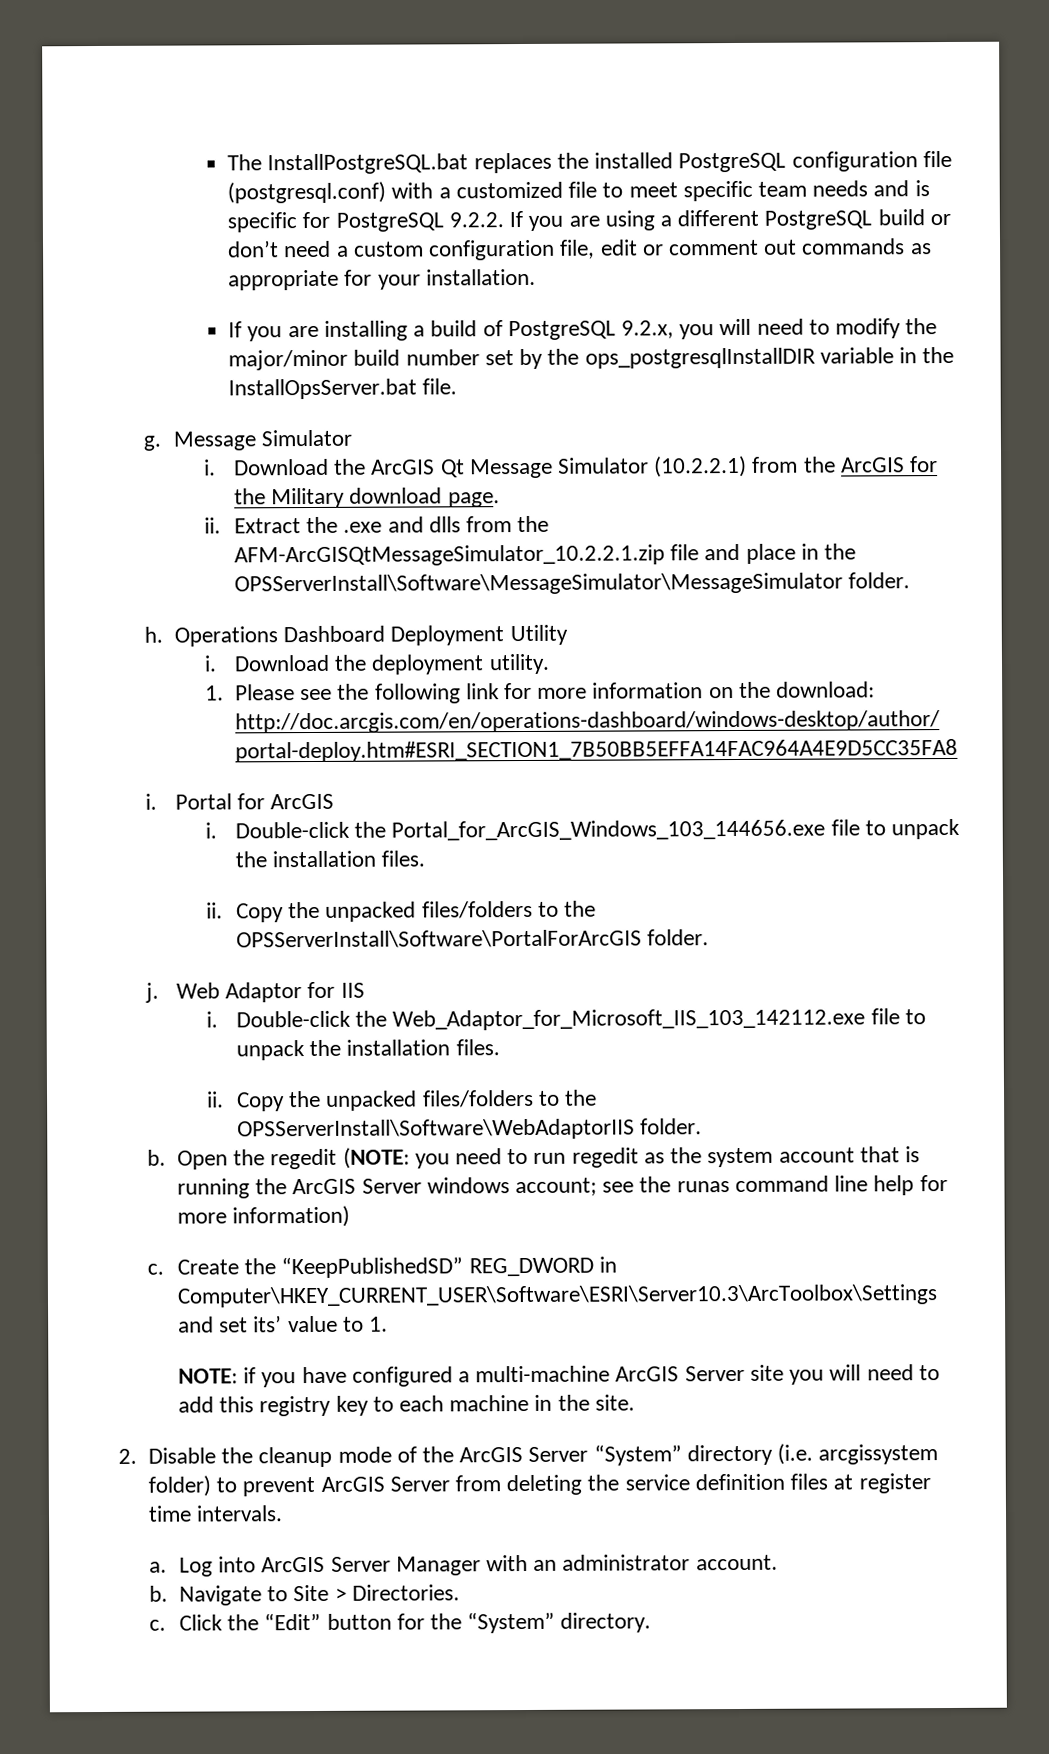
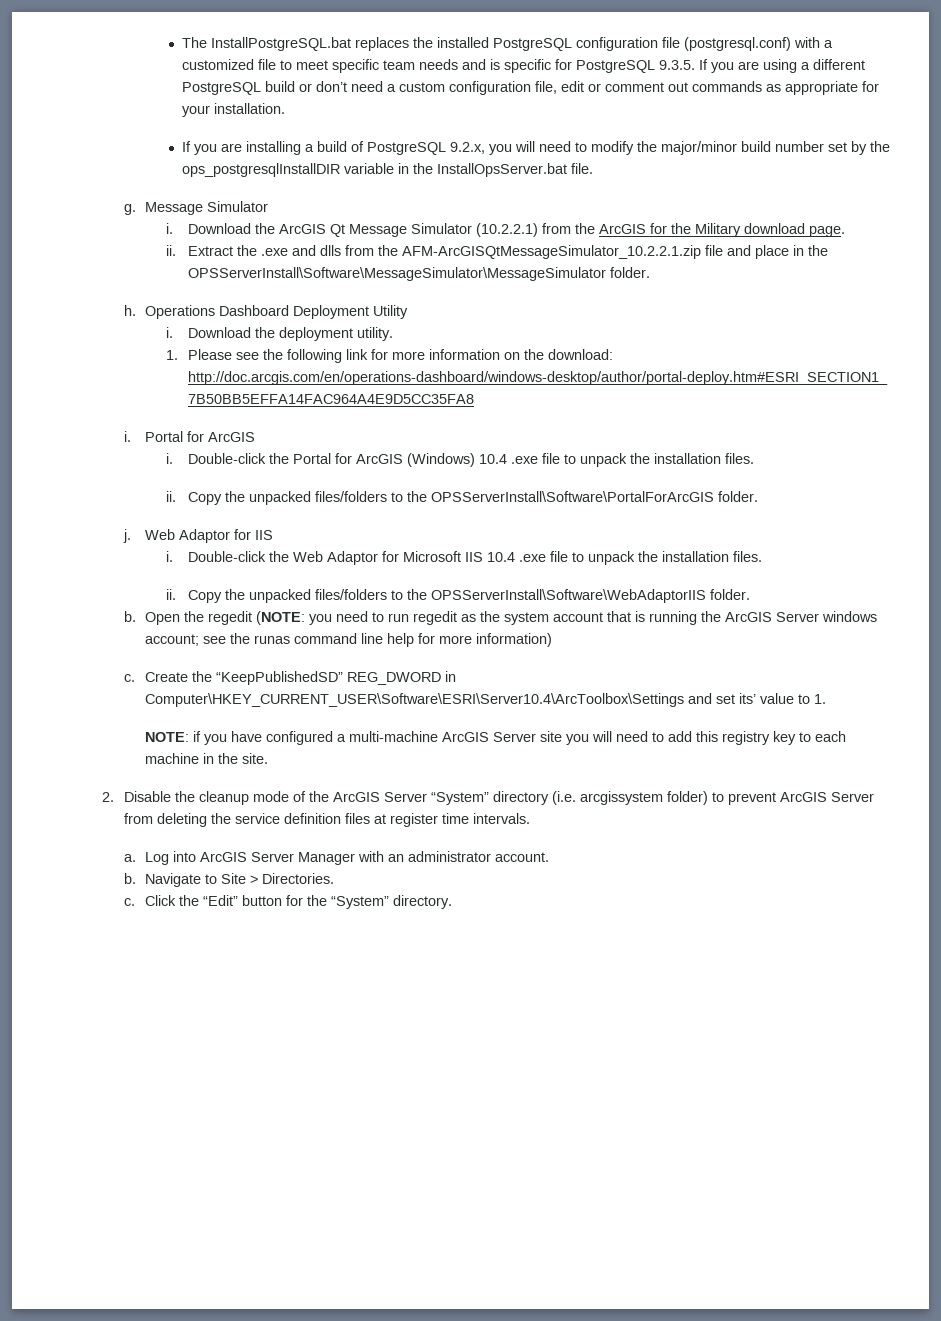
[448,212,504,228] 9.2.2. -> [659,60,696,70] 9.3.5.
[391,819,826,841] Portal_for_ArcGIS_Windows_103_144656.exe -> [292,453,538,467] Portal for ArcGIS (Windows) 10.4 .exe
[392,1008,866,1031] Web_Adaptor_for_Microsoft_IIS_103_142112.exe -> [292,551,546,565] Web Adaptor for Microsoft IIS 10.4 .exe
[176,1284,938,1308] Computer\HKEY_CURRENT_USER\Software\ESRI\Server10.3\ArcToolbox\Settings -> [145,693,685,707] Computer\HKEY_CURRENT_USER\Software\ESRI\Server10.4\ArcToolbox\Settings

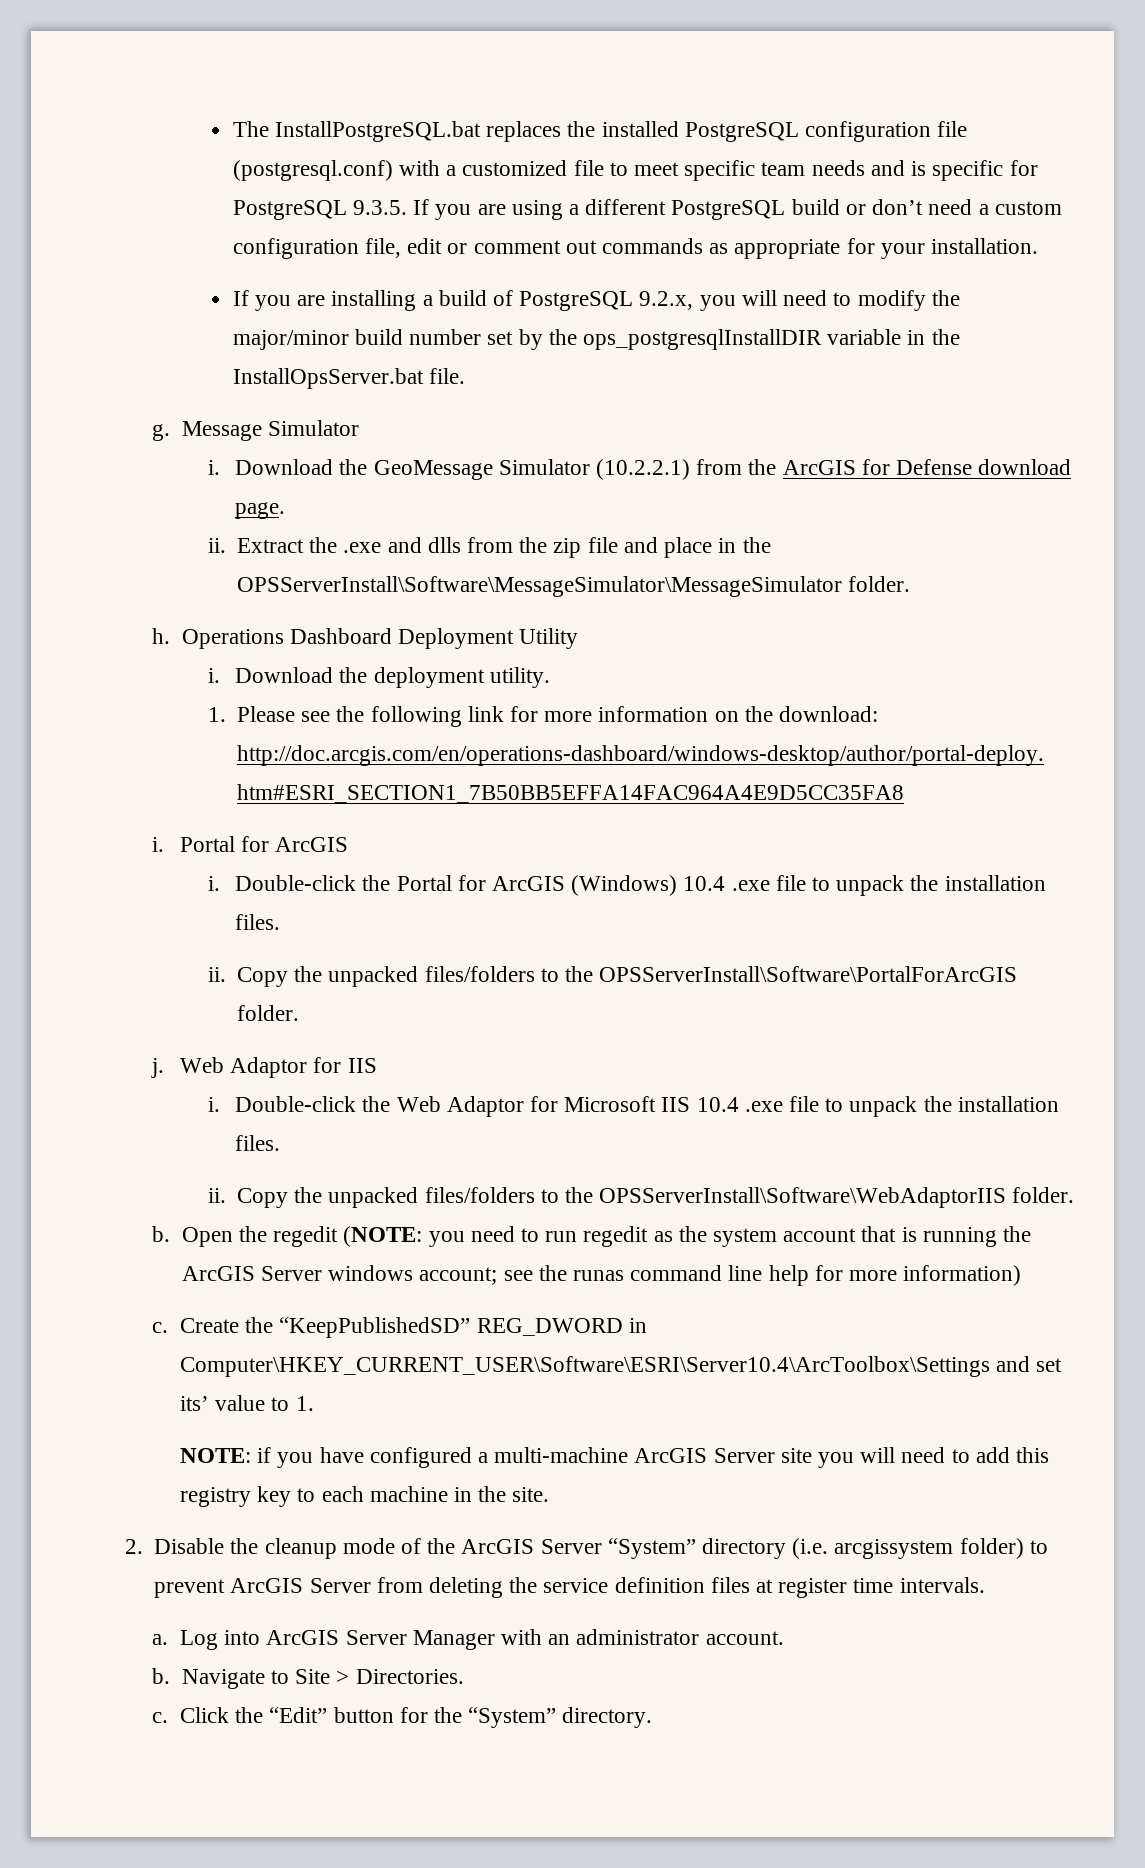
[278,224,407,237] ArcGIS Qt Message -> [373,460,493,480] GeoMessage
[670,223,741,237] the Military -> [896,459,973,475] Defense
[401,245,701,259] AFM-ArcGISQtMessageSimulator_10.2.2.1.zip -> [553,538,582,558] zip

